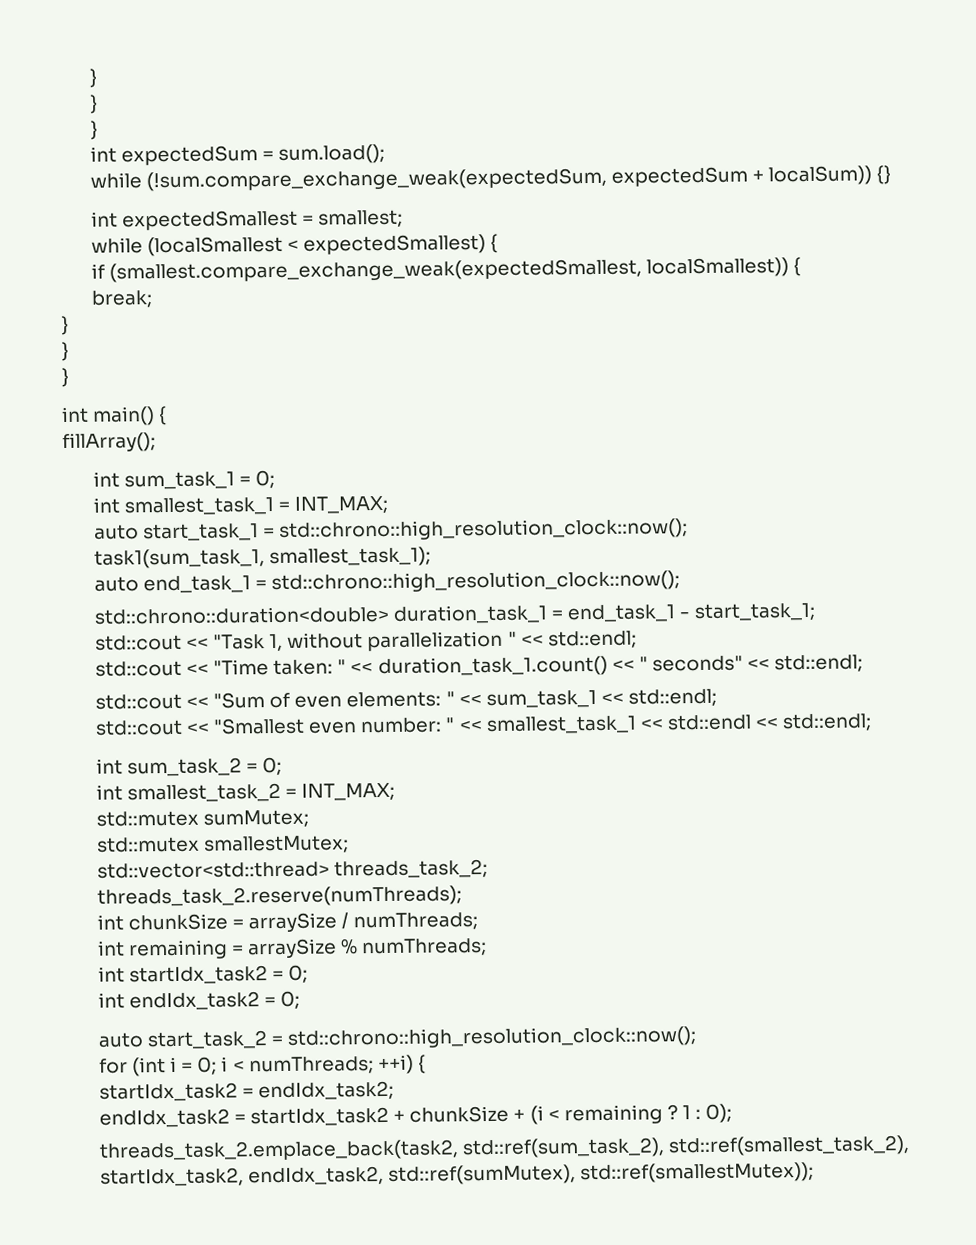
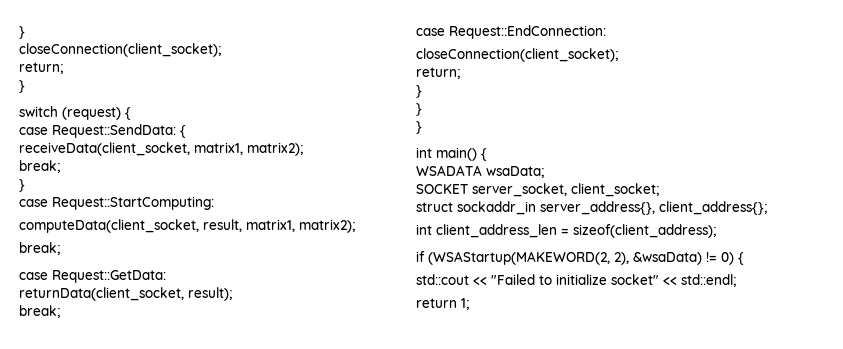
[88,68,97,88] [89,94,98,114] [89,120,98,140] [89,143,386,166] [89,165,892,192] [90,209,404,231] [90,233,499,257] [90,257,802,283] [90,290,153,308] } // } // } // int expectedSum = sum.load(); // while (!sum.compare_exchange_weak(expectedSum, expectedSum + localSum)) {} // int expectedSmallest = smallest; // while (localSmallest < expectedSmallest) { // if (smallest.compare_exchange_weak(expectedSmallest, localSmallest)) { // break; -> [19,26,25,39] [19,43,221,57] [19,62,63,74] [19,80,25,93] [19,106,131,120] [19,124,186,138] [19,142,303,156] [19,160,60,173] [19,179,25,192] [19,196,214,210] [19,219,355,233] [19,242,60,255] [19,270,166,283] [19,287,232,301] [19,305,60,318] [416,25,606,39] [416,48,618,62] [416,67,460,79] } // closeConnection(client_socket); // return; // } // switch (request) { // case Request::SendData: { // receiveData(client_socket, matrix1, matrix2); // break; // } // case Request::StartComputing: // computeData(client_socket, result, matrix1, matrix2); // break; // case Request::GetData: // returnData(client_socket, result); // break; // case Request::EndConnection: // closeConnection(client_socket); // return;
[62,432,156,453] [92,469,276,490] [92,495,389,516] [93,518,689,542] [93,546,431,569] [93,570,681,594] [93,602,816,625] [94,630,637,652] [94,654,864,678] [94,688,718,710] [94,713,873,736] [95,756,283,777] [95,782,396,803] [95,809,309,828] [96,835,349,854] [96,859,488,879] [96,885,462,908] [96,912,479,933] [96,938,488,960] [97,964,309,985] [97,990,301,1011] [97,1026,697,1050] [98,1054,426,1077] [98,1080,395,1102] [98,1103,733,1128] [98,1135,911,1162] [99,1161,815,1187] fillArray(); // int sum_task_1 = 0; // int smallest_task_1 = INT_MAX; // auto start_task_1 = std::chrono::high_resolution_clock::now(); // task1(sum_task_1, smallest_task_1); // auto end_task_1 = std::chrono::high_resolution_clock::now(); // std::chrono::duration<double> duration_task_1 = end_task_1 - start_task_1; // std::cout << "Task 1, without parallelization " << std::endl; // std::cout << "Time taken: " << duration_task_1.count() << " seconds" << std::endl; // std::cout << "Sum of even elements: " << sum_task_1 << std::endl; // std::cout << "Smallest even number: " << smallest_task_1 << std::endl << std::endl; // int sum_task_2 = 0; // int smallest_task_2 = INT_MAX; // std::mutex sumMutex; // std::mutex smallestMutex; // std::vector<std::thread> threads_task_2; // threads_task_2.reserve(numThreads); // int chunkSize = arraySize / numThreads; // int remaining = arraySize % numThreads; // int startIdx_task2 = 0; // int endIdx_task2 = 0; // auto start_task_2 = std::chrono::high_resolution_clock::now(); // for (int i = 0; i < numThreads; ++i) { // startIdx_task2 = endIdx_task2; // endIdx_task2 = startIdx_task2 + chunkSize + (i < remaining ? 1 : 0); // threads_task_2.emplace_back(task2, std::ref(sum_task_2), std::ref(smallest_task_2), startIdx_task2, endIdx_task2, std::ref(sumMutex), std::ref(smallestMutex)); -> [416,165,544,178] [416,183,659,197] [416,201,767,215] [416,224,716,238] [416,251,744,265] [416,274,736,287] [416,298,469,310] WSADATA wsaData; // SOCKET server_socket, client_socket; // struct sockaddr_in server_address{}, client_address{}; // int client_address_len = sizeof(client_address); // if (WSAStartup(MAKEWORD(2, 2), &wsaData) != 0) { // std::cout << "Failed to initialize socket" << std::endl; // return 1;

